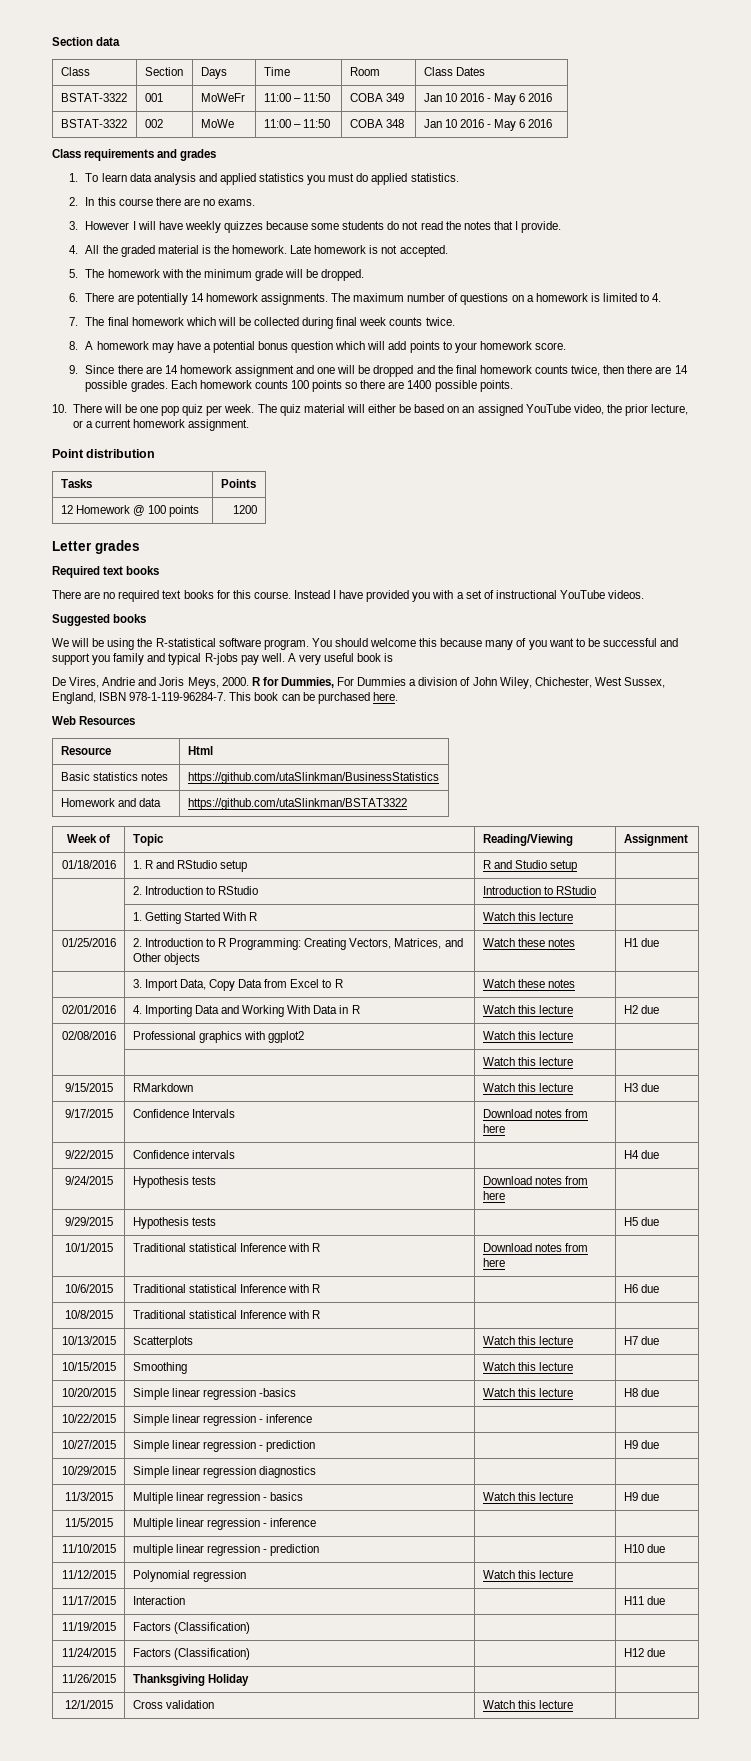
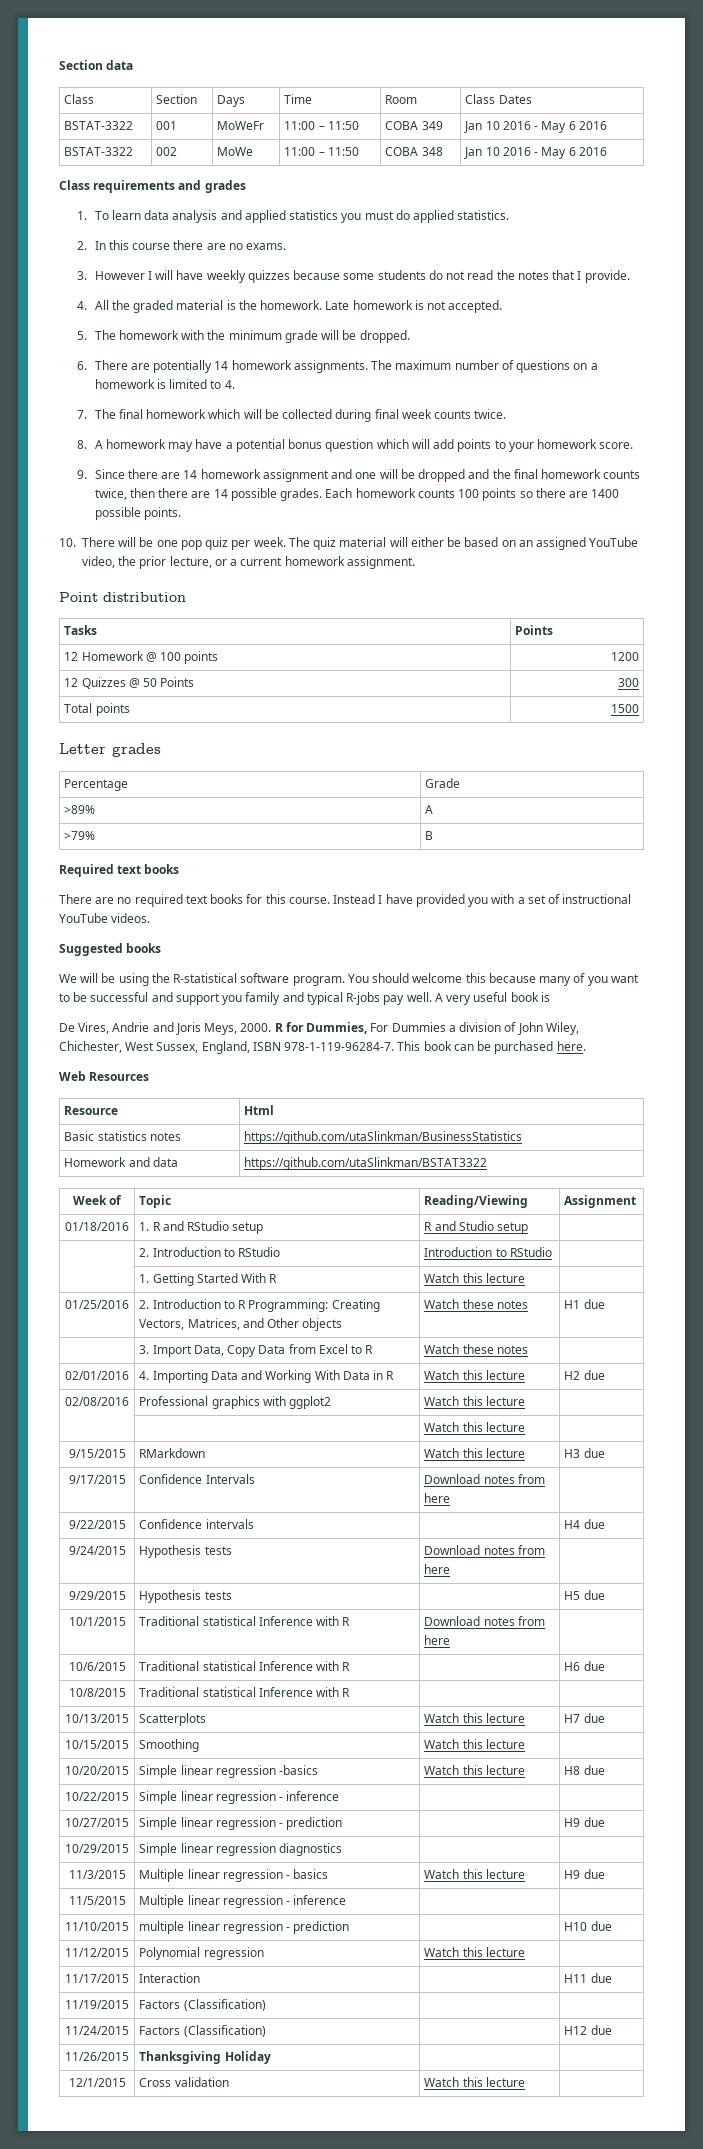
[52,540,140,554] // Letter grades -> [64,677,195,689] [617,678,639,687] [64,703,130,716] [610,704,639,713] [59,743,161,757] [64,779,129,791] [425,778,461,788] [64,805,96,814] [425,805,434,814] [64,831,96,840] [425,831,434,840] // 12 Quizzes @ 50 Points | 300 // Total points | 1500 // Letter grades // Percentage | Grade // >89% | A // >79% | B

